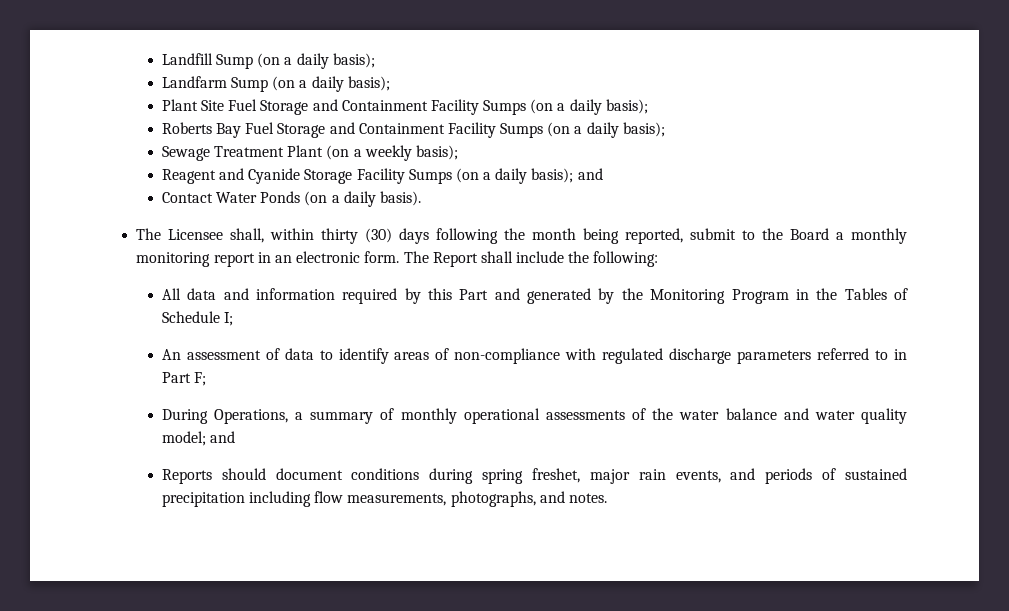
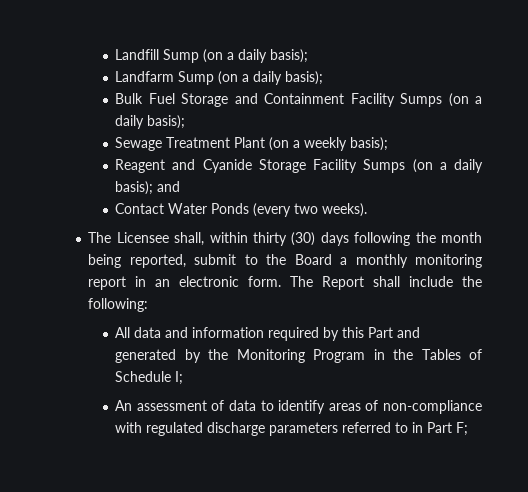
[161,99,648,115] [161,122,241,138] Plant Site Fuel Storage and Containment Facility Sumps (on a daily basis); // Roberts Bay -> [115,93,144,104] Bulk
[304,191,421,207] (on a daily basis). -> [253,203,368,217] (every two weeks).
[161,408,907,424] [161,431,235,446] [161,468,908,484] [161,491,607,507] // During Operations, a summary of monthly operational assessments of the water balance and water quality model; and // Reports should document conditions during spring freshet, major rain events, and periods of sustained precipitation including flow measurements, photographs, and notes. -> (469, 429) none

